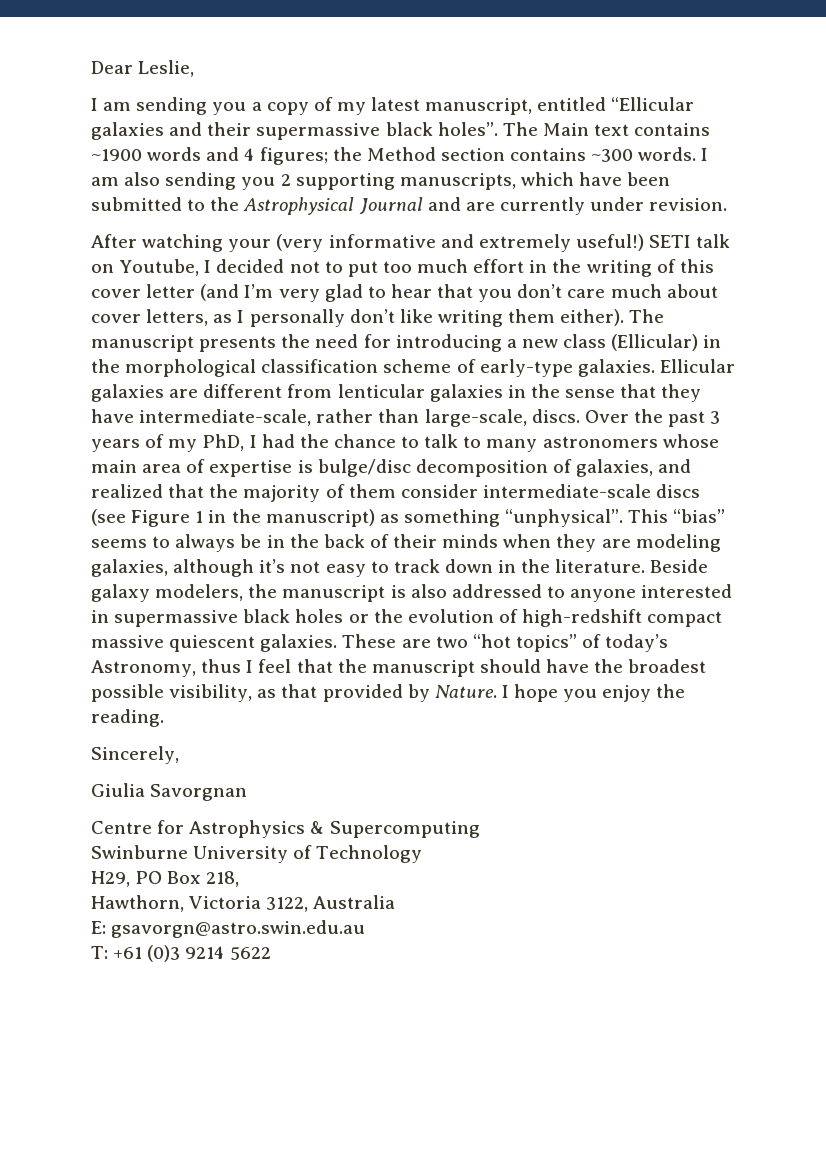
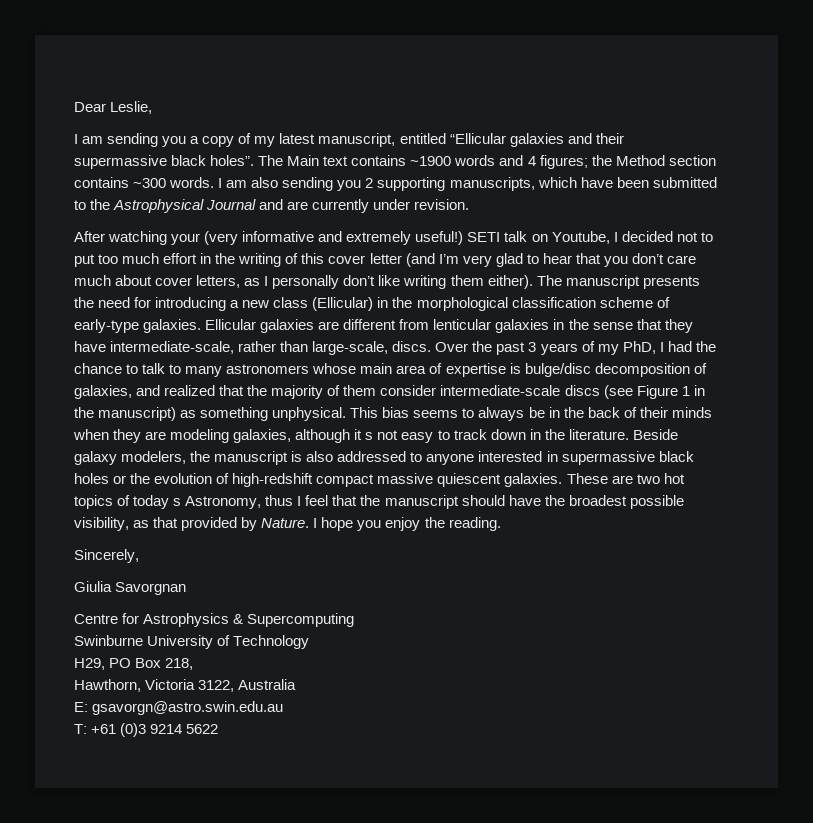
[505,509,726,527] “unphysical”. This “bias” -> [272,407,410,421] unphysical. This bias
[259,559,286,573] it’s -> [354,429,374,440] it s
[472,634,669,652] “hot topics” of today’s -> [663,473,685,484] [74,495,182,509] hot topics of today s

